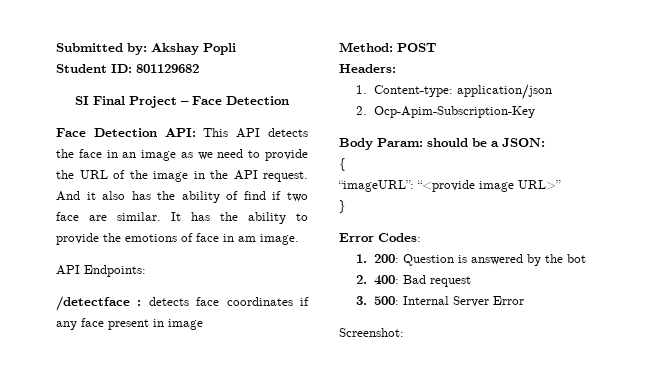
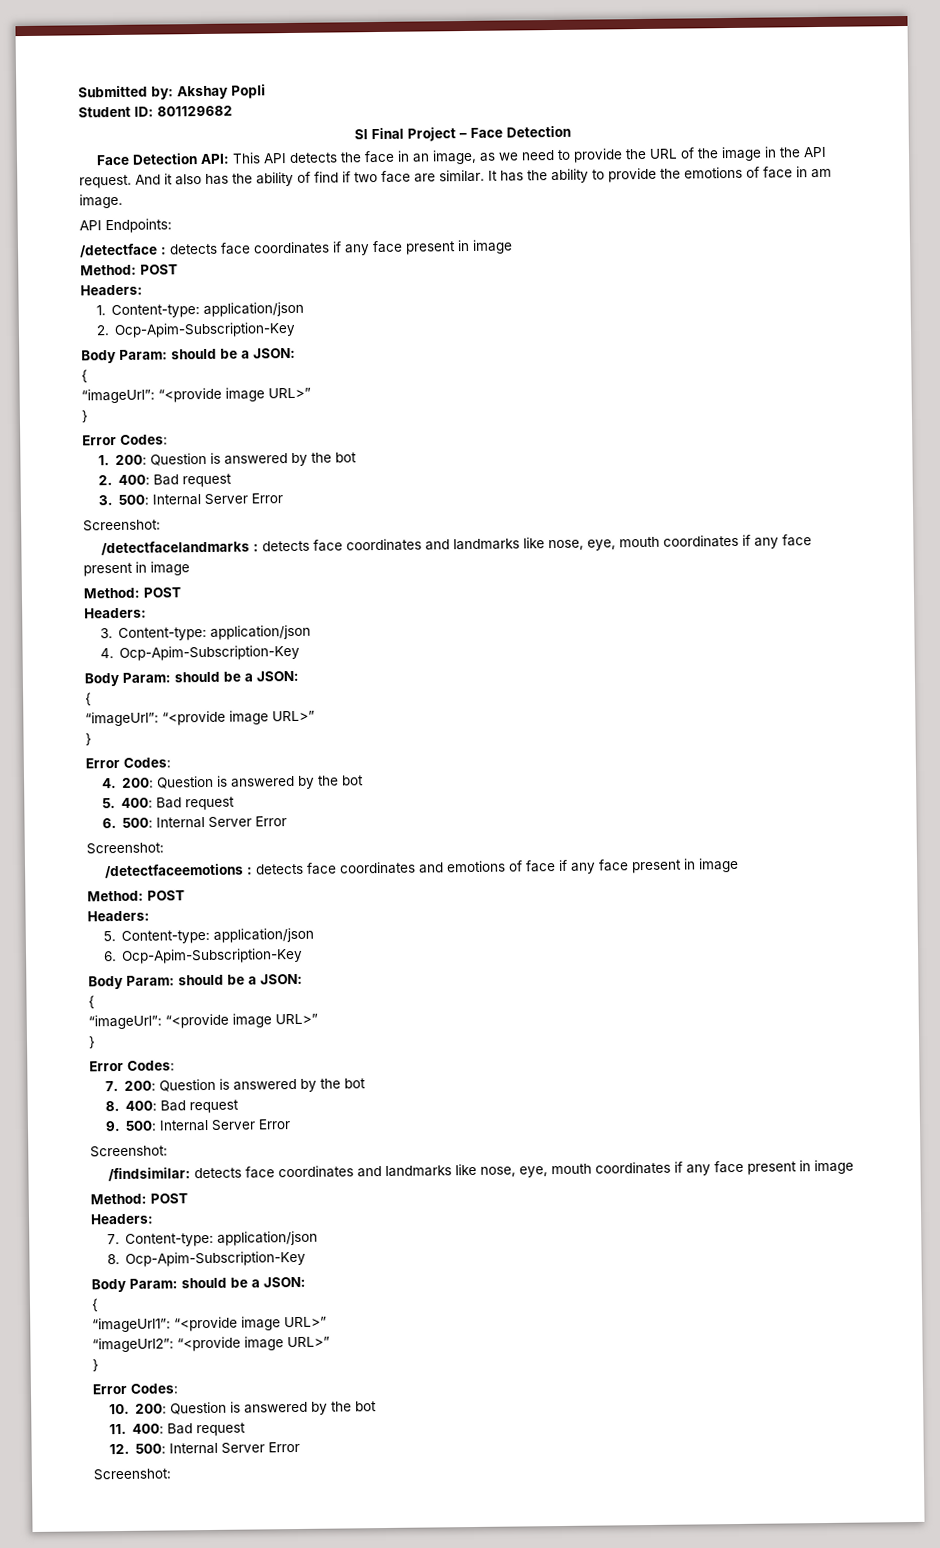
[141,150,177,161] image -> [431,149,477,165] image,
[338,180,414,192] “imageURL”: -> [81,388,155,404] “imageUrl”:
(404, 332) none -> [100,534,812,556] [83,561,190,577] [83,587,181,599] [84,607,147,619] [99,624,312,641] [99,644,301,661] [84,670,299,687] [85,692,92,706] [85,710,315,727] [85,733,92,746] [85,757,171,769] [101,775,365,789] [101,796,236,811] [101,816,288,829] [86,842,164,855] [104,857,739,879] [87,890,185,902] [87,910,150,922] [102,927,315,944] [102,947,304,964] [88,973,303,990] [88,995,95,1009] [88,1013,318,1030] [88,1036,96,1049] [89,1060,175,1072] [104,1078,367,1092] [104,1099,240,1114] [104,1119,292,1132] [90,1145,168,1158] [107,1159,854,1182] [90,1193,188,1205] [90,1213,154,1225] [106,1230,319,1247] [106,1250,307,1267] [91,1276,306,1293] [91,1298,99,1312] [92,1316,327,1333] [92,1336,330,1353] [92,1359,99,1372] [92,1383,179,1395] [108,1401,378,1415] [108,1422,247,1437] [108,1441,301,1455] [93,1468,171,1481] // /detectfacelandmarks : detects face coordinates and landmarks like nose, eye, mouth coordinates if any face present in image // Method: POST // Headers: // 3. Content-type: application/json // 4. Ocp-Apim-Subscription-Key // Body Param: should be a JSON: // { // “imageUrl”: “<provide image URL>” // } // Error Codes: // 4. 200: Question is answered by the bot // 5. 400: Bad request // 6. 500: Internal Server Error // Screenshot: // /detectfaceemotions : detects face coordinates and emotions of face if any face present in image // Method: POST // Headers: // 5. Content-type: application/json // 6. Ocp-Apim-Subscription-Key // Body Param: should be a JSON: // { // “imageUrl”: “<provide image URL>” // } // Error Codes: // 7. 200: Question is answered by the bot // 8. 400: Bad request // 9. 500: Internal Server Error // Screenshot: // /findsimilar: detects face coordinates and landmarks like nose, eye, mouth coordinates if any face present in image // Method: POST // Headers: // 7. Content-type: application/json // 8. Ocp-Apim-Subscription-Key // Body Param: should be a JSON: // { // “imageUrl1”: “<provide image URL>” // “imageUrl2”: “<provide image URL>” // } // Error Codes: // 10. 200: Question is answered by the bot // 11. 400: Bad request // 12. 500: Internal Server Error // Screenshot:

